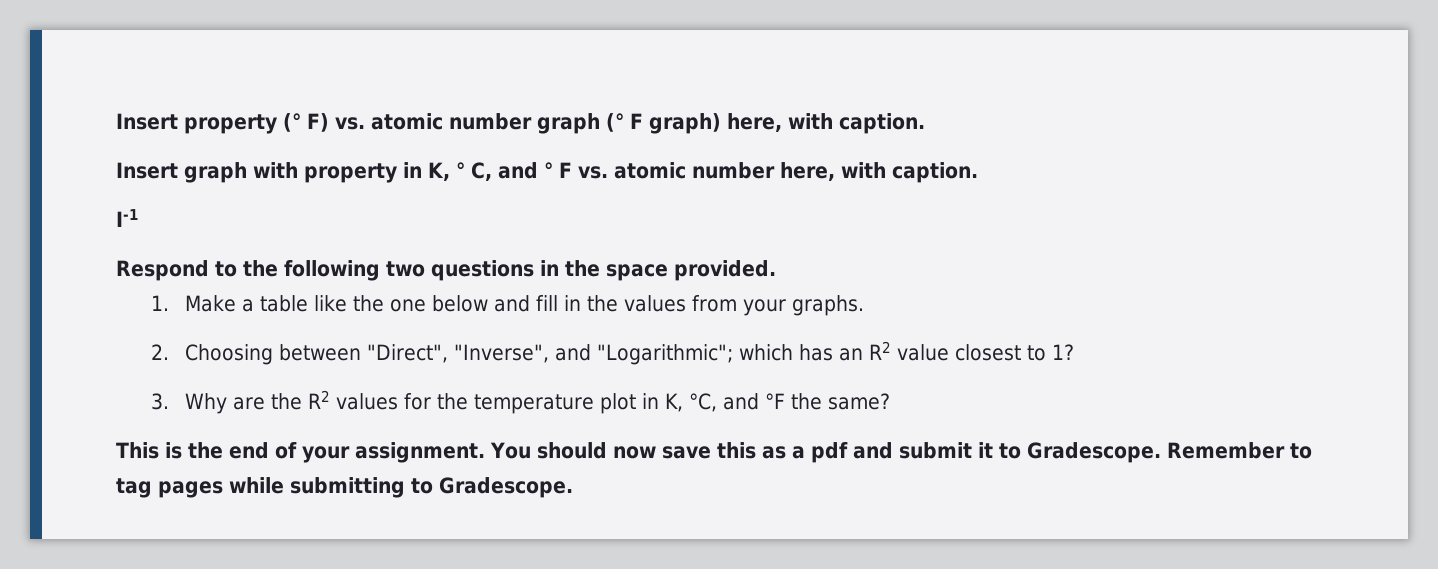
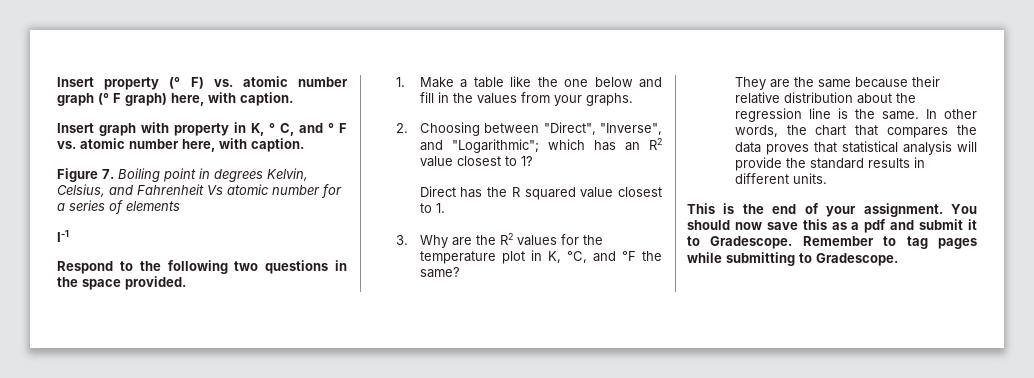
(978, 172) none -> [57,168,308,182] [57,184,342,198] [57,200,180,214] // Figure 7. Boiling point in degrees Kelvin, Celsius, and Fahrenheit Vs atomic number for a series of elements
(1075, 352) none -> [419,186,662,200] [419,203,445,213] // Direct has the R squared value closest to 1.
(891, 401) none -> [734,76,940,90] [734,92,916,104] [734,108,977,122] [734,125,977,138] [734,141,977,155] [734,157,925,171] [734,173,827,184] // They are the same because their relative distribution about the regression line is the same. In other words, the chart that compares the data proves that statistical analysis will provide the standard results in different units.

